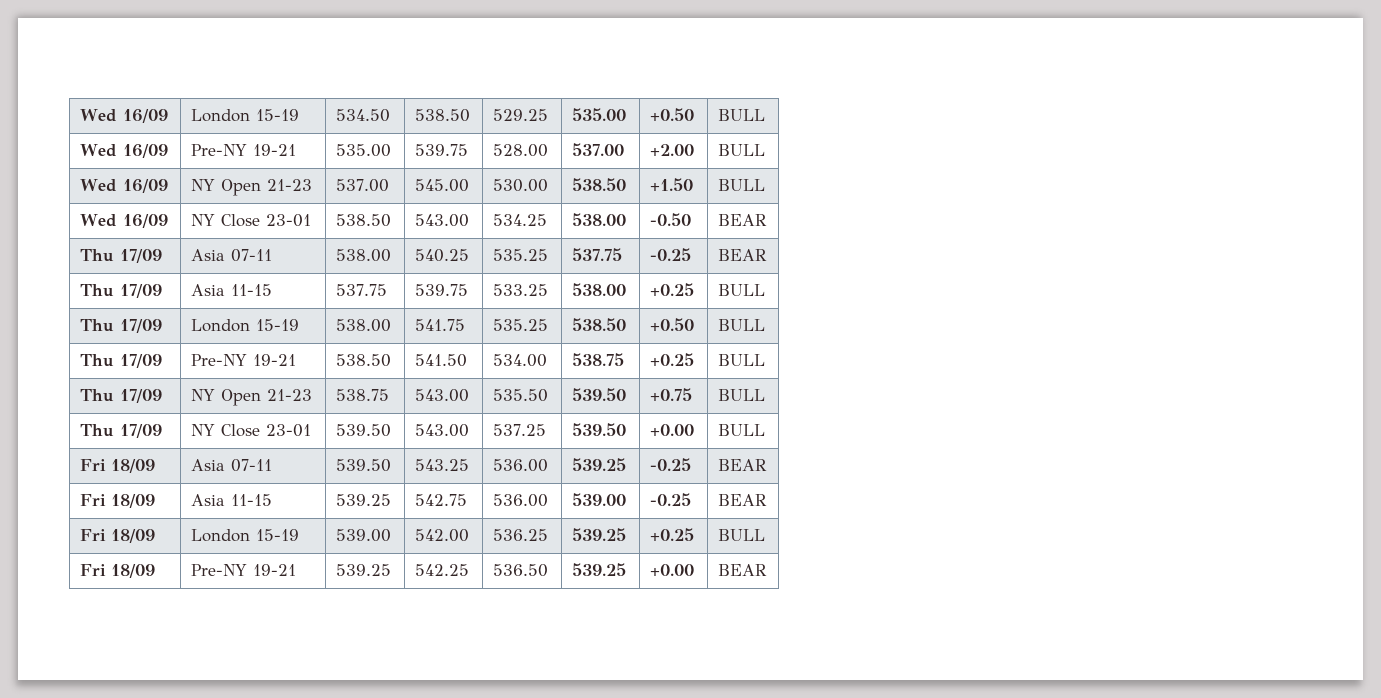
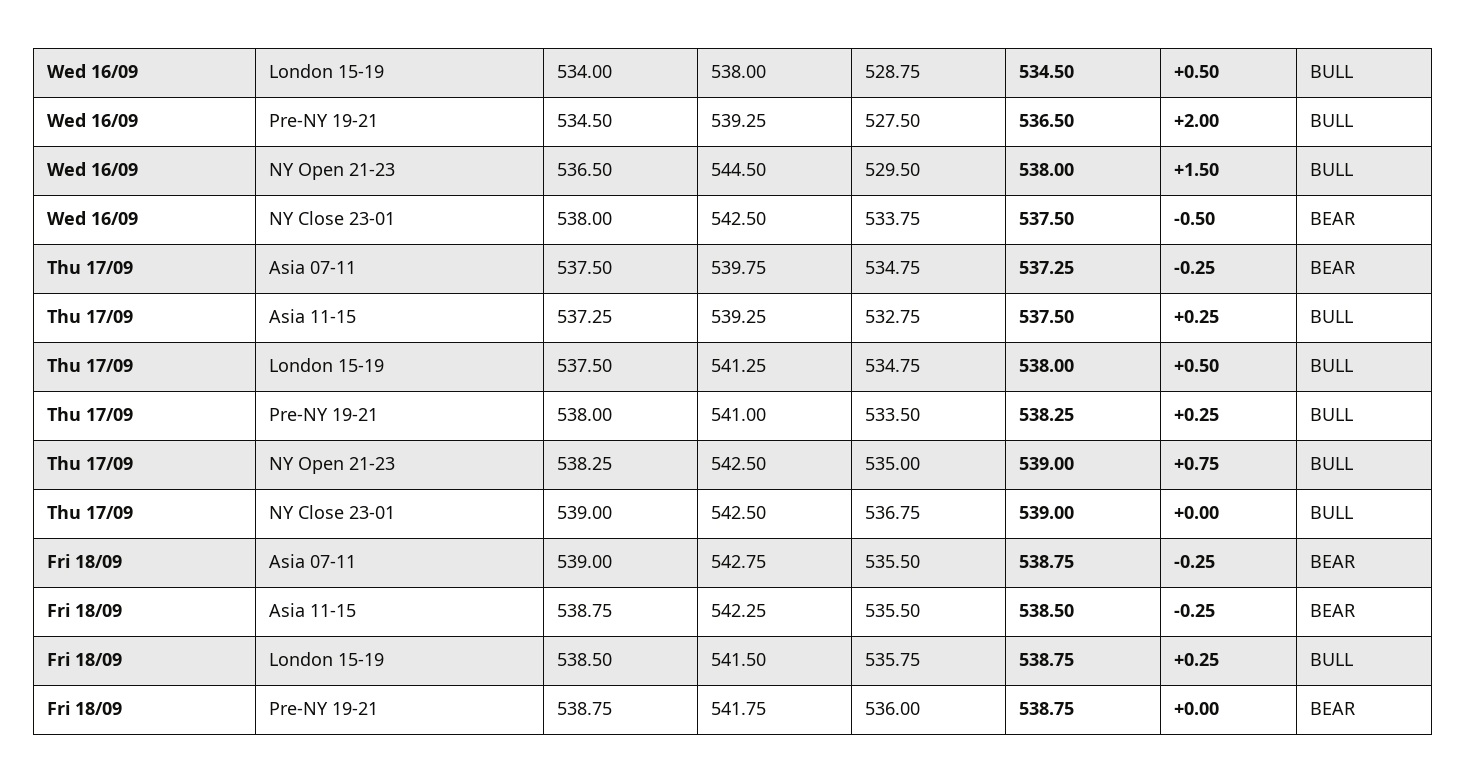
[336,109,391,122] [415,109,471,122] [493,109,549,121] [572,108,627,121] 534.50 | 538.50 | 529.25 | 535.00 -> [557,65,613,78] [711,65,767,78] [865,65,921,78] [1019,65,1075,78] 534.00 | 538.00 | 528.75 | 534.50
[336,144,392,157] [415,144,469,156] [493,144,549,157] [572,143,625,156] 535.00 | 539.75 | 528.00 | 537.00 -> [557,114,613,127] [711,114,767,127] [865,114,921,127] [1019,114,1075,127] 534.50 | 539.25 | 527.50 | 536.50
[336,179,390,192] [415,179,470,192] [493,179,549,192] [572,178,627,191] 537.00 | 545.00 | 530.00 | 538.50 -> [557,163,613,176] [711,163,767,176] [865,163,921,176] [1019,163,1075,176] 536.50 | 544.50 | 529.50 | 538.00
[336,214,392,227] [415,214,470,227] [493,214,548,226] [572,213,627,226] 538.50 | 543.00 | 534.25 | 538.00 -> [557,212,613,225] [711,212,767,225] [865,212,921,225] [1019,212,1075,225] 538.00 | 542.50 | 533.75 | 537.50
[336,249,392,262] [415,249,470,262] [493,249,549,261] [572,248,623,261] 538.00 | 540.25 | 535.25 | 537.75 -> [557,261,613,274] [711,261,767,274] [865,261,921,274] [1019,261,1075,274] 537.50 | 539.75 | 534.75 | 537.25
[336,284,388,296] [415,284,469,296] [493,284,549,296] [572,283,627,296] 537.75 | 539.75 | 533.25 | 538.00 -> [557,310,613,323] [711,310,767,323] [865,310,921,323] [1019,310,1075,323] 537.25 | 539.25 | 532.75 | 537.50
[336,319,392,332] [415,319,466,331] [493,319,549,331] [572,318,627,331] 538.00 | 541.75 | 535.25 | 538.50 -> [557,359,613,372] [711,359,767,372] [865,359,921,372] [1019,359,1075,372] 537.50 | 541.25 | 534.75 | 538.00
[336,354,392,367] [415,354,468,367] [493,354,548,367] [572,353,625,366] 538.50 | 541.50 | 534.00 | 538.75 -> [557,408,613,421] [711,408,767,421] [865,408,921,421] [1019,408,1075,421] 538.00 | 541.00 | 533.50 | 538.25
[336,389,390,401] [415,389,470,402] [493,389,549,402] [572,388,627,401] 538.75 | 543.00 | 535.50 | 539.50 -> [557,457,613,470] [711,457,767,470] [865,457,921,470] [1019,457,1075,470] 538.25 | 542.50 | 535.00 | 539.00
[336,424,392,437] [415,424,470,437] [493,424,547,436] [572,423,627,436] 539.50 | 543.00 | 537.25 | 539.50 -> [557,506,613,519] [711,506,767,519] [865,506,921,519] [1019,506,1075,519] 539.00 | 542.50 | 536.75 | 539.00
[336,459,392,472] [415,459,470,471] [493,459,549,472] [572,458,627,471] 539.50 | 543.25 | 536.00 | 539.25 -> [557,555,613,568] [711,555,767,568] [865,555,921,568] [1019,555,1075,568] 539.00 | 542.75 | 535.50 | 538.75
[336,494,392,506] [415,494,468,506] [493,494,549,507] [572,493,627,506] 539.25 | 542.75 | 536.00 | 539.00 -> [557,604,613,617] [711,604,767,617] [865,604,921,617] [1019,604,1075,617] 538.75 | 542.25 | 535.50 | 538.50
[336,529,392,542] [415,529,470,542] [493,529,549,541] [572,528,627,541] 539.00 | 542.00 | 536.25 | 539.25 -> [557,653,613,666] [711,653,767,666] [865,653,921,666] [1019,653,1075,666] 538.50 | 541.50 | 535.75 | 538.75
[336,564,392,576] [415,564,470,576] [493,564,549,577] [572,563,627,576] 539.25 | 542.25 | 536.50 | 539.25 -> [557,702,613,715] [711,702,767,715] [865,702,921,715] [1019,702,1075,715] 538.75 | 541.75 | 536.00 | 538.75

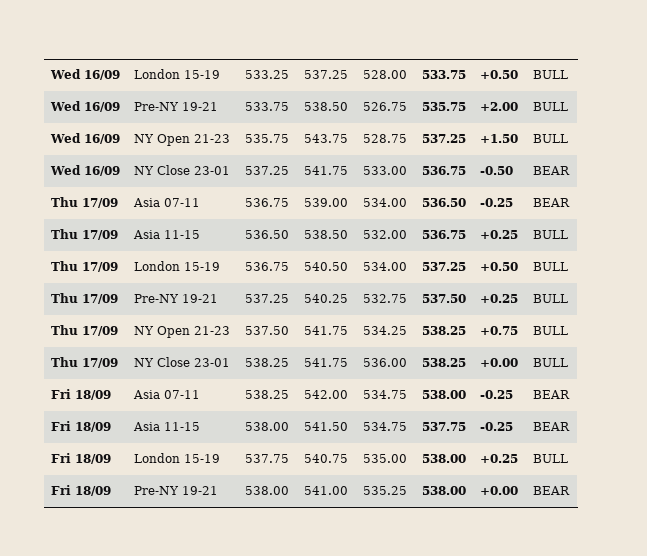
[557,65,613,78] [711,65,767,78] [865,65,921,78] [1019,65,1075,78] 534.00 | 538.00 | 528.75 | 534.50 -> [244,70,289,79] [303,70,348,79] [362,70,407,79] [421,70,466,79] 533.25 | 537.25 | 528.00 | 533.75
[557,114,613,127] [711,114,767,127] [865,114,921,127] [1019,114,1075,127] 534.50 | 539.25 | 527.50 | 536.50 -> [244,102,289,111] [303,102,348,111] [362,102,407,111] [421,102,466,111] 533.75 | 538.50 | 526.75 | 535.75
[557,163,613,176] [711,163,767,176] [865,163,921,176] [1019,163,1075,176] 536.50 | 544.50 | 529.50 | 538.00 -> [244,134,289,143] [303,134,348,143] [362,134,407,143] [421,134,466,143] 535.75 | 543.75 | 528.75 | 537.25
[557,212,613,225] [711,212,767,225] [865,212,921,225] [1019,212,1075,225] 538.00 | 542.50 | 533.75 | 537.50 -> [244,166,289,175] [303,166,348,175] [362,166,407,175] [421,166,466,175] 537.25 | 541.75 | 533.00 | 536.75
[557,261,613,274] [711,261,767,274] [865,261,921,274] [1019,261,1075,274] 537.50 | 539.75 | 534.75 | 537.25 -> [244,198,289,207] [303,198,348,207] [362,198,407,207] [421,198,466,207] 536.75 | 539.00 | 534.00 | 536.50
[557,310,613,323] [711,310,767,323] [865,310,921,323] [1019,310,1075,323] [1174,310,1220,323] [1310,310,1354,323] [47,358,134,372] [269,358,385,372] [557,359,613,372] [711,359,767,372] [865,359,921,372] [1019,359,1075,372] [1174,359,1220,372] [1310,359,1354,372] [47,407,134,421] [269,408,379,421] [557,408,613,421] [711,408,767,421] [865,408,921,421] [1019,408,1075,421] 537.25 | 539.25 | 532.75 | 537.50 | +0.25 | BULL // Thu 17/09 | London 15-19 | 537.50 | 541.25 | 534.75 | 538.00 | +0.50 | BULL // Thu 17/09 | Pre-NY 19-21 | 538.00 | 541.00 | 533.50 | 538.25 -> [244,230,289,239] [303,230,348,239] [362,230,407,239] [421,230,466,239] [479,230,518,239] [532,230,568,239] [50,261,118,272] [133,261,220,271] [244,262,289,271] [303,262,348,271] [362,262,407,271] [421,262,466,271] [479,262,518,271] [532,262,568,271] [50,293,118,304] [133,294,218,303] [244,294,289,303] [303,294,348,303] [362,294,407,303] [421,294,466,303] 536.50 | 538.50 | 532.00 | 536.75 | +0.25 | BULL // Thu 17/09 | London 15-19 | 536.75 | 540.50 | 534.00 | 537.25 | +0.50 | BULL // Thu 17/09 | Pre-NY 19-21 | 537.25 | 540.25 | 532.75 | 537.50
[557,457,613,470] [711,457,767,470] [865,457,921,470] [1019,457,1075,470] 538.25 | 542.50 | 535.00 | 539.00 -> [244,326,289,335] [303,326,348,335] [362,326,407,335] [421,326,466,335] 537.50 | 541.75 | 534.25 | 538.25
[557,506,613,519] [711,506,767,519] [865,506,921,519] [1019,506,1075,519] 539.00 | 542.50 | 536.75 | 539.00 -> [244,358,289,367] [303,358,348,367] [362,358,407,367] [421,358,466,367] 538.25 | 541.75 | 536.00 | 538.25
[557,555,613,568] [711,555,767,568] [865,555,921,568] [1019,555,1075,568] 539.00 | 542.75 | 535.50 | 538.75 -> [244,390,289,399] [303,390,348,399] [362,390,407,399] [421,390,466,399] 538.25 | 542.00 | 534.75 | 538.00
[557,604,613,617] [711,604,767,617] [865,604,921,617] [1019,604,1075,617] 538.75 | 542.25 | 535.50 | 538.50 -> [244,422,289,431] [303,422,348,431] [362,422,407,431] [421,422,466,431] 538.00 | 541.50 | 534.75 | 537.75
[557,653,613,666] [711,653,767,666] [865,653,921,666] [1019,653,1075,666] 538.50 | 541.50 | 535.75 | 538.75 -> [244,454,289,463] [303,454,348,463] [362,454,407,463] [421,454,466,463] 537.75 | 540.75 | 535.00 | 538.00
[557,702,613,715] [711,702,767,715] [865,702,921,715] [1019,702,1075,715] 538.75 | 541.75 | 536.00 | 538.75 -> [244,486,289,495] [303,486,348,495] [362,486,407,495] [421,486,466,495] 538.00 | 541.00 | 535.25 | 538.00

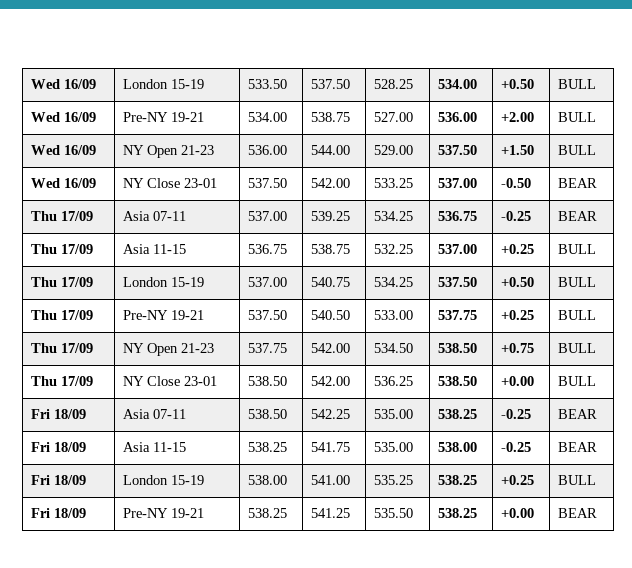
[244,70,289,79] [303,70,348,79] [362,70,407,79] [421,70,466,79] 533.25 | 537.25 | 528.00 | 533.75 -> [248,79,288,89] [311,79,351,89] [374,79,414,89] [438,79,478,89] 533.50 | 537.50 | 528.25 | 534.00
[244,102,289,111] [303,102,348,111] [362,102,407,111] [421,102,466,111] 533.75 | 538.50 | 526.75 | 535.75 -> [248,112,288,122] [311,112,351,122] [374,112,414,122] [438,112,478,122] 534.00 | 538.75 | 527.00 | 536.00
[244,134,289,143] [303,134,348,143] [362,134,407,143] [421,134,466,143] 535.75 | 543.75 | 528.75 | 537.25 -> [248,145,288,155] [311,145,351,155] [374,145,414,155] [438,145,478,155] 536.00 | 544.00 | 529.00 | 537.50
[244,166,289,175] [303,166,348,175] [362,166,407,175] [421,166,466,175] 537.25 | 541.75 | 533.00 | 536.75 -> [248,178,288,188] [311,178,351,188] [374,178,414,188] [438,178,478,188] 537.50 | 542.00 | 533.25 | 537.00
[244,198,289,207] [303,198,348,207] [362,198,407,207] [421,198,466,207] 536.75 | 539.00 | 534.00 | 536.50 -> [248,211,288,221] [311,211,351,221] [374,211,414,221] [438,211,478,221] 537.00 | 539.25 | 534.25 | 536.75
[244,230,289,239] [303,230,348,239] [362,230,407,239] [421,230,466,239] 536.50 | 538.50 | 532.00 | 536.75 -> [248,244,288,254] [311,244,351,254] [374,244,414,254] [438,244,478,254] 536.75 | 538.75 | 532.25 | 537.00
[244,262,289,271] [303,262,348,271] [362,262,407,271] [421,262,466,271] 536.75 | 540.50 | 534.00 | 537.25 -> [248,277,288,287] [311,277,351,287] [374,277,414,287] [438,277,478,287] 537.00 | 540.75 | 534.25 | 537.50
[244,294,289,303] [303,294,348,303] [362,294,407,303] [421,294,466,303] 537.25 | 540.25 | 532.75 | 537.50 -> [248,310,288,320] [311,310,351,320] [374,310,414,320] [438,310,478,320] 537.50 | 540.50 | 533.00 | 537.75
[244,326,289,335] [303,326,348,335] [362,326,407,335] [421,326,466,335] 537.50 | 541.75 | 534.25 | 538.25 -> [248,343,288,353] [311,343,351,353] [374,343,414,353] [438,343,478,353] 537.75 | 542.00 | 534.50 | 538.50
[244,358,289,367] [303,358,348,367] [362,358,407,367] [421,358,466,367] 538.25 | 541.75 | 536.00 | 538.25 -> [248,376,288,386] [311,376,351,386] [374,376,414,386] [438,376,478,386] 538.50 | 542.00 | 536.25 | 538.50
[244,390,289,399] [303,390,348,399] [362,390,407,399] [421,390,466,399] 538.25 | 542.00 | 534.75 | 538.00 -> [248,409,288,419] [311,409,351,419] [374,409,414,419] [438,409,478,419] 538.50 | 542.25 | 535.00 | 538.25
[244,422,289,431] [303,422,348,431] [362,422,407,431] [421,422,466,431] 538.00 | 541.50 | 534.75 | 537.75 -> [248,442,288,452] [311,442,351,452] [374,442,414,452] [438,442,478,452] 538.25 | 541.75 | 535.00 | 538.00
[244,454,289,463] [303,454,348,463] [362,454,407,463] [421,454,466,463] 537.75 | 540.75 | 535.00 | 538.00 -> [248,475,288,485] [311,475,351,485] [374,475,414,485] [438,475,478,485] 538.00 | 541.00 | 535.25 | 538.25
[244,486,289,495] [303,486,348,495] [362,486,407,495] [421,486,466,495] 538.00 | 541.00 | 535.25 | 538.00 -> [248,508,288,518] [311,508,351,518] [374,508,414,518] [438,508,478,518] 538.25 | 541.25 | 535.50 | 538.25

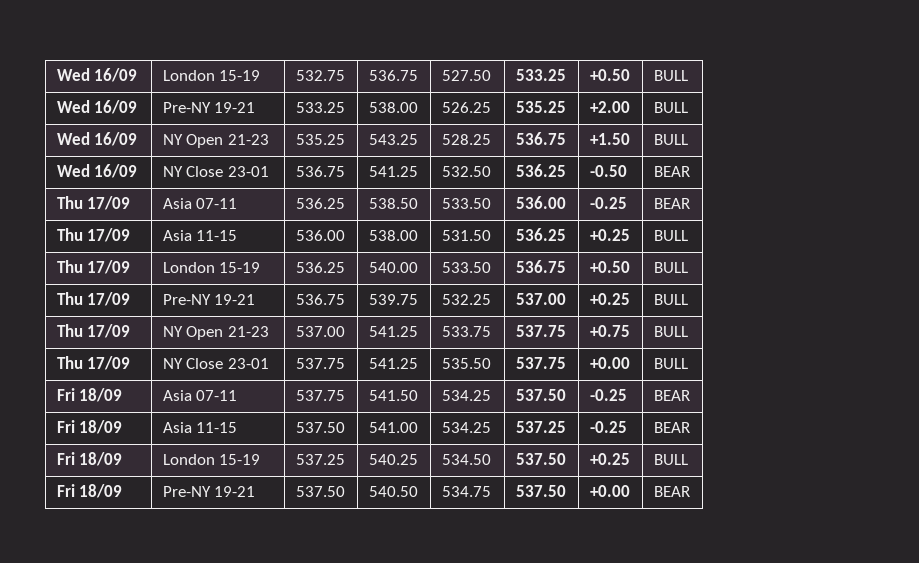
[248,79,288,89] [311,79,351,89] [374,79,414,89] [438,79,478,89] 533.50 | 537.50 | 528.25 | 534.00 -> [295,70,345,81] [368,70,418,81] [441,70,491,81] [515,69,566,81] 532.75 | 536.75 | 527.50 | 533.25
[248,112,288,122] [311,112,351,122] [374,112,414,122] [438,112,478,122] 534.00 | 538.75 | 527.00 | 536.00 -> [295,102,345,113] [368,102,418,113] [441,102,491,113] [515,101,566,113] 533.25 | 538.00 | 526.25 | 535.25
[248,145,288,155] [311,145,351,155] [374,145,414,155] [438,145,478,155] 536.00 | 544.00 | 529.00 | 537.50 -> [295,134,345,145] [368,134,418,145] [441,134,491,145] [515,132,566,145] 535.25 | 543.25 | 528.25 | 536.75
[248,178,288,188] [311,178,351,188] [374,178,414,188] [438,178,478,188] 537.50 | 542.00 | 533.25 | 537.00 -> [295,166,345,177] [368,166,418,177] [441,166,491,177] [515,164,566,177] 536.75 | 541.25 | 532.50 | 536.25
[248,211,288,221] [311,211,351,221] [374,211,414,221] [438,211,478,221] 537.00 | 539.25 | 534.25 | 536.75 -> [295,198,345,209] [368,198,418,209] [441,198,491,209] [515,196,566,209] 536.25 | 538.50 | 533.50 | 536.00
[248,244,288,254] [311,244,351,254] [374,244,414,254] [438,244,478,254] [501,244,535,254] [558,244,597,254] [31,277,94,287] [123,277,205,287] [248,277,288,287] [311,277,351,287] [374,277,414,287] [438,277,478,287] [501,277,535,287] [558,277,597,287] [31,310,94,320] [123,310,205,320] [248,310,288,320] [311,310,351,320] [374,310,414,320] [438,310,478,320] 536.75 | 538.75 | 532.25 | 537.00 | +0.25 | BULL // Thu 17/09 | London 15-19 | 537.00 | 540.75 | 534.25 | 537.50 | +0.50 | BULL // Thu 17/09 | Pre-NY 19-21 | 537.50 | 540.50 | 533.00 | 537.75 -> [295,230,345,241] [368,230,418,241] [441,230,491,241] [515,228,566,241] [589,229,630,241] [653,230,688,241] [56,260,131,274] [162,262,261,273] [295,262,345,273] [368,262,418,273] [441,262,491,273] [515,260,566,273] [589,261,630,273] [653,262,688,273] [56,292,131,306] [162,294,256,305] [295,294,345,305] [368,294,418,305] [441,294,491,305] [515,293,566,305] 536.00 | 538.00 | 531.50 | 536.25 | +0.25 | BULL // Thu 17/09 | London 15-19 | 536.25 | 540.00 | 533.50 | 536.75 | +0.50 | BULL // Thu 17/09 | Pre-NY 19-21 | 536.75 | 539.75 | 532.25 | 537.00
[248,343,288,353] [311,343,351,353] [374,343,414,353] [438,343,478,353] 537.75 | 542.00 | 534.50 | 538.50 -> [295,326,345,337] [368,326,418,337] [441,326,491,337] [515,325,566,337] 537.00 | 541.25 | 533.75 | 537.75
[248,376,288,386] [311,376,351,386] [374,376,414,386] [438,376,478,386] 538.50 | 542.00 | 536.25 | 538.50 -> [295,358,345,369] [368,358,418,369] [441,358,491,369] [515,357,566,369] 537.75 | 541.25 | 535.50 | 537.75
[248,409,288,419] [311,409,351,419] [374,409,414,419] [438,409,478,419] 538.50 | 542.25 | 535.00 | 538.25 -> [295,390,345,401] [368,390,418,401] [441,390,491,401] [515,389,566,401] 537.75 | 541.50 | 534.25 | 537.50
[248,442,288,452] [311,442,351,452] [374,442,414,452] [438,442,478,452] 538.25 | 541.75 | 535.00 | 538.00 -> [295,422,345,433] [368,422,418,433] [441,422,491,433] [515,421,566,433] 537.50 | 541.00 | 534.25 | 537.25
[248,475,288,485] [311,475,351,485] [374,475,414,485] [438,475,478,485] 538.00 | 541.00 | 535.25 | 538.25 -> [295,454,345,465] [368,454,418,465] [441,454,491,465] [515,453,566,465] 537.25 | 540.25 | 534.50 | 537.50
[248,508,288,518] [311,508,351,518] [374,508,414,518] [438,508,478,518] 538.25 | 541.25 | 535.50 | 538.25 -> [295,486,345,497] [368,486,418,497] [441,486,491,497] [515,485,566,497] 537.50 | 540.50 | 534.75 | 537.50

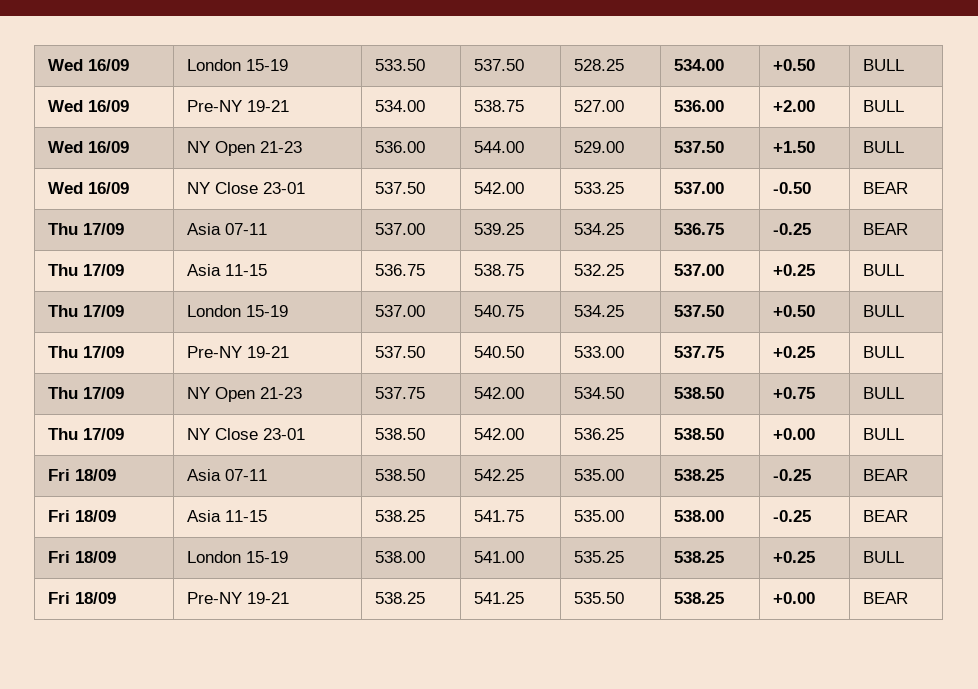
[295,70,345,81] [368,70,418,81] [441,70,491,81] [515,69,566,81] 532.75 | 536.75 | 527.50 | 533.25 -> [375,59,426,71] [474,59,525,71] [574,59,625,71] [674,59,725,71] 533.50 | 537.50 | 528.25 | 534.00
[295,102,345,113] [368,102,418,113] [441,102,491,113] [515,101,566,113] 533.25 | 538.00 | 526.25 | 535.25 -> [375,100,426,112] [474,100,525,112] [574,100,625,112] [674,100,725,112] 534.00 | 538.75 | 527.00 | 536.00
[295,134,345,145] [368,134,418,145] [441,134,491,145] [515,132,566,145] 535.25 | 543.25 | 528.25 | 536.75 -> [375,141,426,153] [474,141,525,153] [574,141,625,153] [674,141,725,153] 536.00 | 544.00 | 529.00 | 537.50
[295,166,345,177] [368,166,418,177] [441,166,491,177] [515,164,566,177] 536.75 | 541.25 | 532.50 | 536.25 -> [375,182,426,194] [474,182,525,194] [574,182,625,194] [674,182,725,194] 537.50 | 542.00 | 533.25 | 537.00
[295,198,345,209] [368,198,418,209] [441,198,491,209] [515,196,566,209] 536.25 | 538.50 | 533.50 | 536.00 -> [375,223,426,235] [474,223,525,235] [574,223,625,235] [674,223,725,235] 537.00 | 539.25 | 534.25 | 536.75
[295,230,345,241] [368,230,418,241] [441,230,491,241] [515,228,566,241] [589,229,630,241] [653,230,688,241] [56,260,131,274] [162,262,261,273] [295,262,345,273] [368,262,418,273] [441,262,491,273] [515,260,566,273] [589,261,630,273] [653,262,688,273] [56,292,131,306] [162,294,256,305] [295,294,345,305] [368,294,418,305] [441,294,491,305] [515,293,566,305] 536.00 | 538.00 | 531.50 | 536.25 | +0.25 | BULL // Thu 17/09 | London 15-19 | 536.25 | 540.00 | 533.50 | 536.75 | +0.50 | BULL // Thu 17/09 | Pre-NY 19-21 | 536.75 | 539.75 | 532.25 | 537.00 -> [375,264,426,276] [474,264,525,276] [574,264,625,276] [674,264,725,276] [773,264,816,276] [863,264,905,276] [48,305,125,317] [187,305,289,317] [375,305,426,317] [474,305,525,317] [574,305,625,317] [674,305,725,317] [773,305,816,317] [863,305,905,317] [48,346,125,358] [187,346,290,358] [375,346,426,358] [474,346,525,358] [574,346,625,358] [674,346,725,358] 536.75 | 538.75 | 532.25 | 537.00 | +0.25 | BULL // Thu 17/09 | London 15-19 | 537.00 | 540.75 | 534.25 | 537.50 | +0.50 | BULL // Thu 17/09 | Pre-NY 19-21 | 537.50 | 540.50 | 533.00 | 537.75
[295,326,345,337] [368,326,418,337] [441,326,491,337] [515,325,566,337] 537.00 | 541.25 | 533.75 | 537.75 -> [375,387,426,399] [474,387,525,399] [574,387,625,399] [674,387,725,399] 537.75 | 542.00 | 534.50 | 538.50
[295,358,345,369] [368,358,418,369] [441,358,491,369] [515,357,566,369] 537.75 | 541.25 | 535.50 | 537.75 -> [375,428,426,440] [474,428,525,440] [574,428,625,440] [674,428,725,440] 538.50 | 542.00 | 536.25 | 538.50
[295,390,345,401] [368,390,418,401] [441,390,491,401] [515,389,566,401] 537.75 | 541.50 | 534.25 | 537.50 -> [375,469,426,481] [474,469,525,481] [574,469,625,481] [674,469,725,481] 538.50 | 542.25 | 535.00 | 538.25
[295,422,345,433] [368,422,418,433] [441,422,491,433] [515,421,566,433] 537.50 | 541.00 | 534.25 | 537.25 -> [375,510,426,522] [474,510,525,522] [574,510,625,522] [674,510,725,522] 538.25 | 541.75 | 535.00 | 538.00
[295,454,345,465] [368,454,418,465] [441,454,491,465] [515,453,566,465] 537.25 | 540.25 | 534.50 | 537.50 -> [375,551,426,563] [474,551,525,563] [574,551,625,563] [674,551,725,563] 538.00 | 541.00 | 535.25 | 538.25
[295,486,345,497] [368,486,418,497] [441,486,491,497] [515,485,566,497] 537.50 | 540.50 | 534.75 | 537.50 -> [375,592,426,604] [474,592,525,604] [574,592,625,604] [674,592,725,604] 538.25 | 541.25 | 535.50 | 538.25

